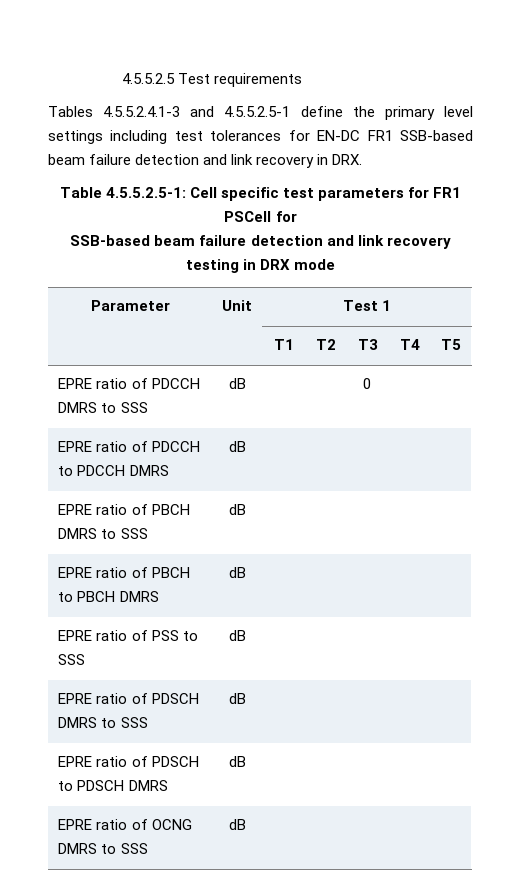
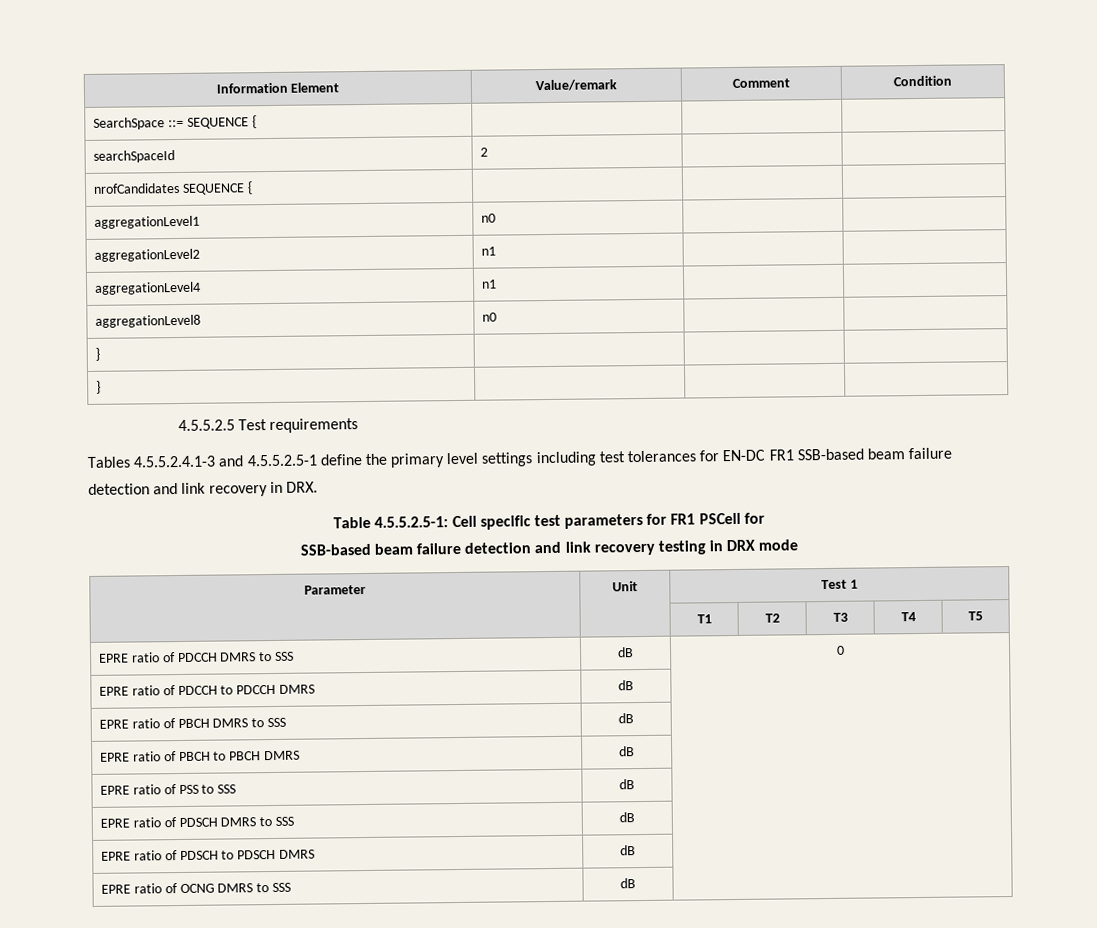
(122, 78) none -> [215,82,340,94] [535,79,617,92] [732,78,790,88] [893,75,952,87] [93,115,257,130] [93,150,176,163] [480,147,489,157] [93,181,253,195] [94,215,201,229] [481,213,497,223] [94,248,201,262] [481,246,497,256] [95,281,202,295] [482,279,498,289] [95,314,202,328] [482,312,498,322] [95,347,101,361] [96,380,102,394] Information Element | Value/remark | Comment | Condition // SearchSpace ::= SEQUENCE { | | | // searchSpaceId | 2 | | // nrofCandidates SEQUENCE { | | | // aggregationLevel1 | n0 | | // aggregationLevel2 | n1 | | // aggregationLevel4 | n1 | | // aggregationLevel8 | n0 | | // } | | | // } | | | //

